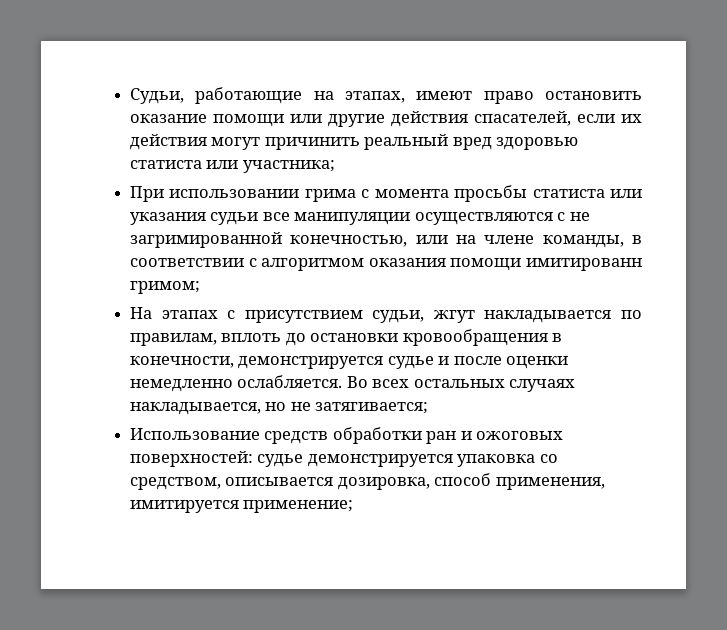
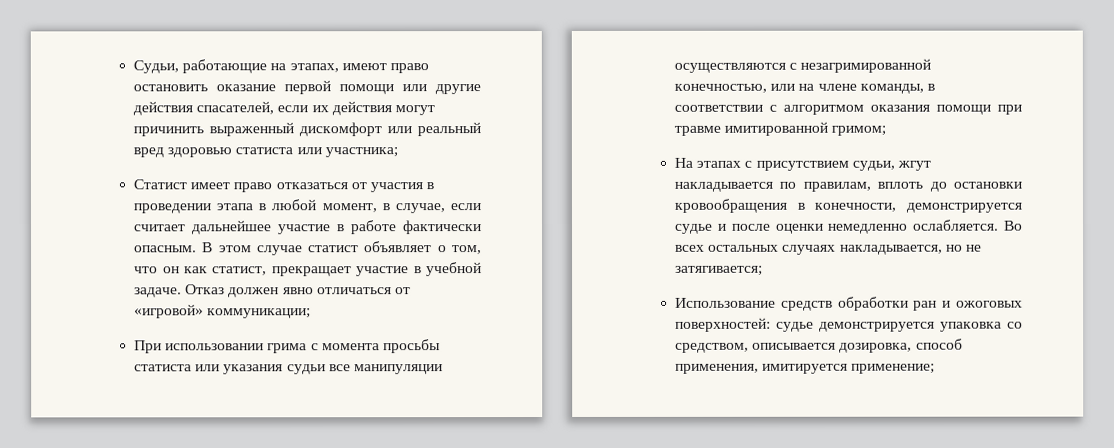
(208, 118) none -> [284,80,332,95] первой
(360, 143) none -> [209,122,413,137] выраженный дискомфорт или
(335, 166) none -> [133,179,435,193] [133,199,481,214] [134,220,483,235] [134,241,483,256] [134,262,482,277] [134,284,412,298] [134,304,312,319] // Статист имеет право отказаться от участия в проведении этапа в любой момент, в случае, если считает дальнейшее участие в работе фактически опасным. В этом случае статист объявляет о том, что он как статист, прекращает участие в учебной задаче. Отказ должен явно отличаться от «игровой» коммуникации;
[569,212,590,221] [130,232,283,248] не загримированной -> [800,58,932,73] незагримированной
[526,258,642,271] имитированн -> [997,104,1022,115] [674,121,829,136] при травме имитированной

